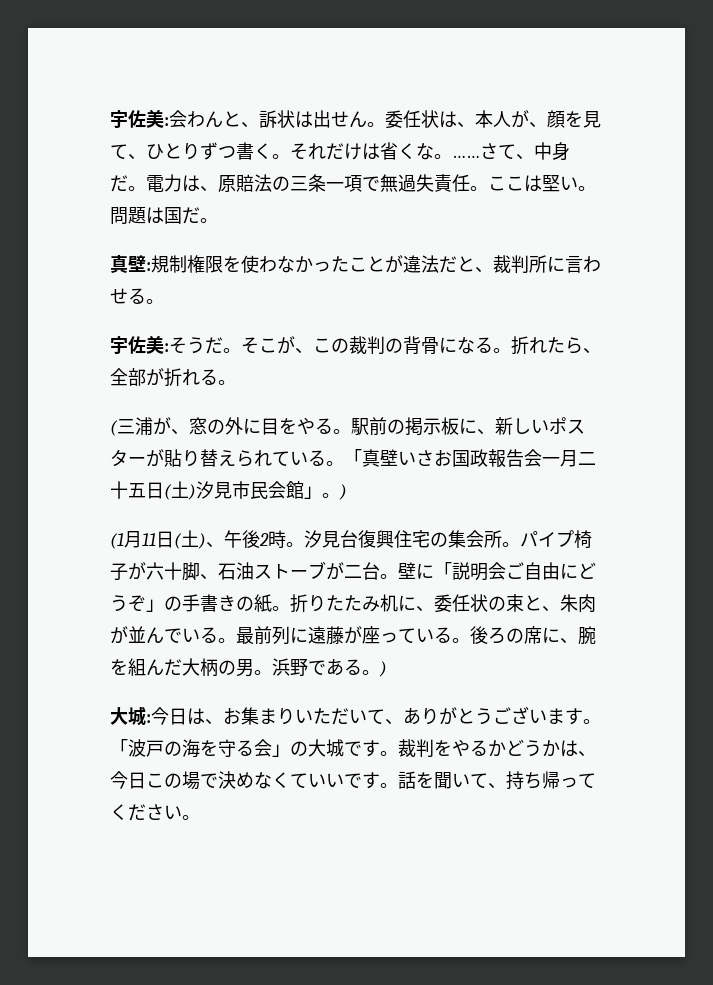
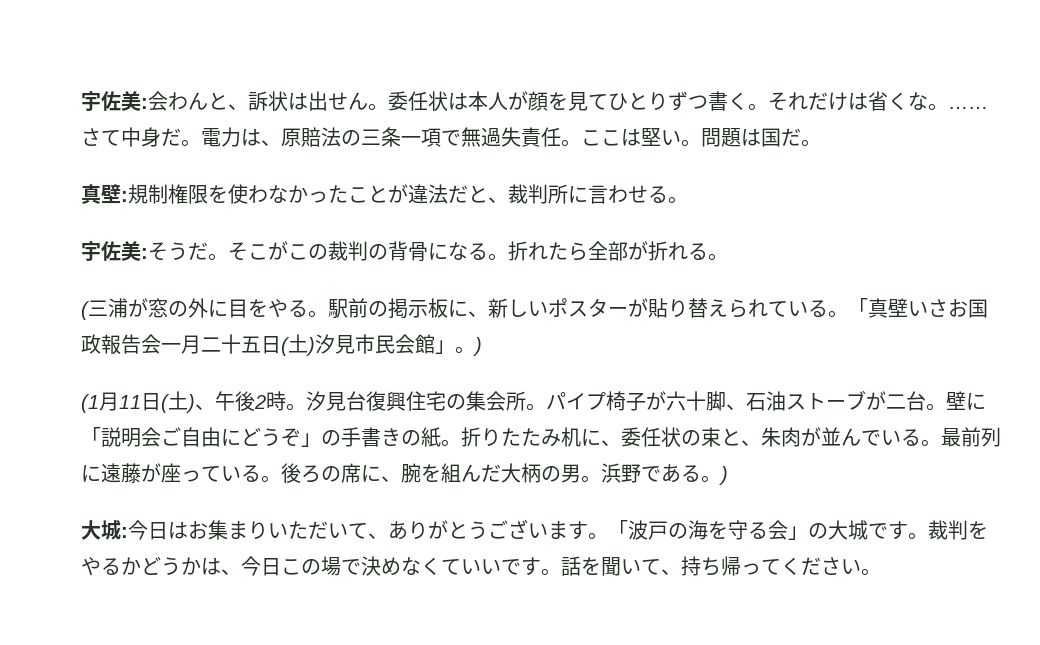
[457,110,547,128] 、本人が、 -> [468,91,528,111] 本人が
[128,154,146,160] 、 -> (608, 102) none
[516,154,534,160] 、 -> (121, 138) none
[295,348,313,354] 、 -> (288, 250) none
[583,348,601,354] 、 -> (588, 251) none
[171,429,189,435] 、 -> (148, 307) none
[205,719,223,725] 、 -> (188, 530) none

